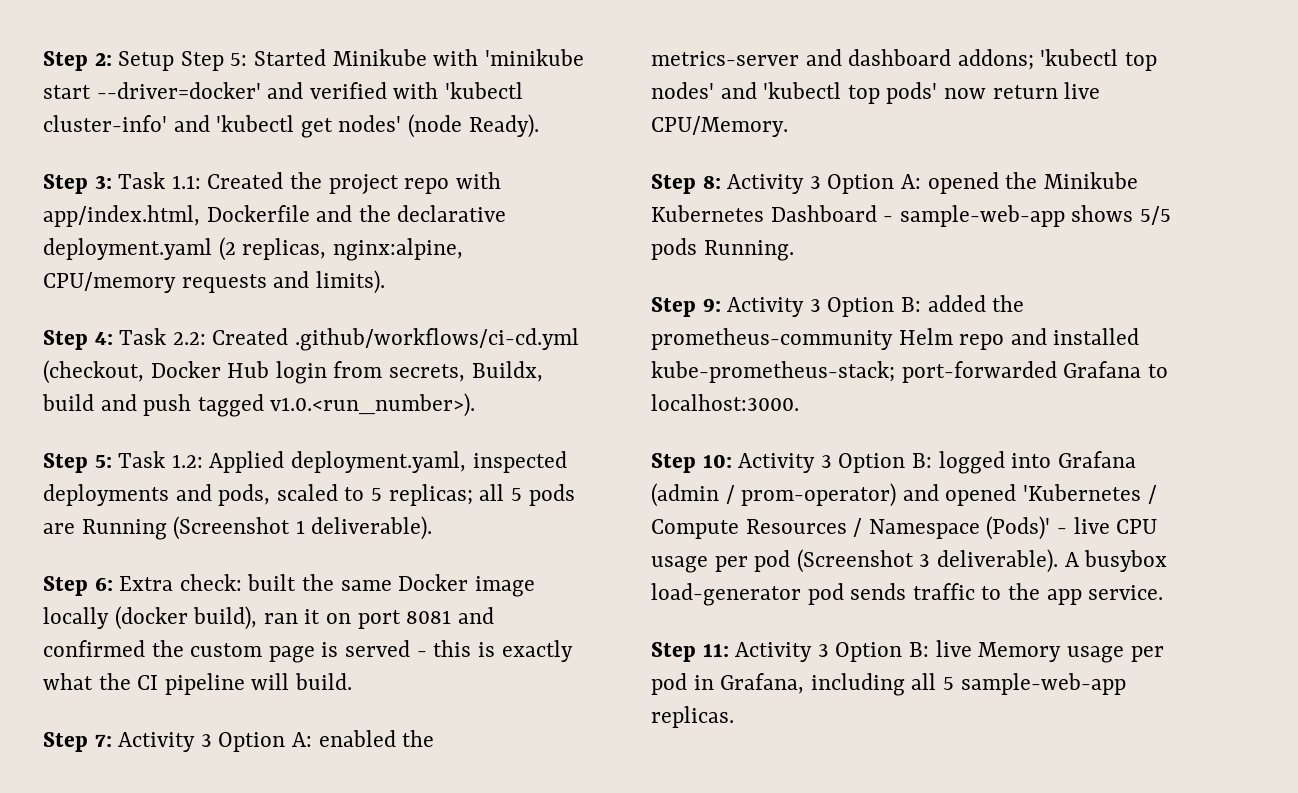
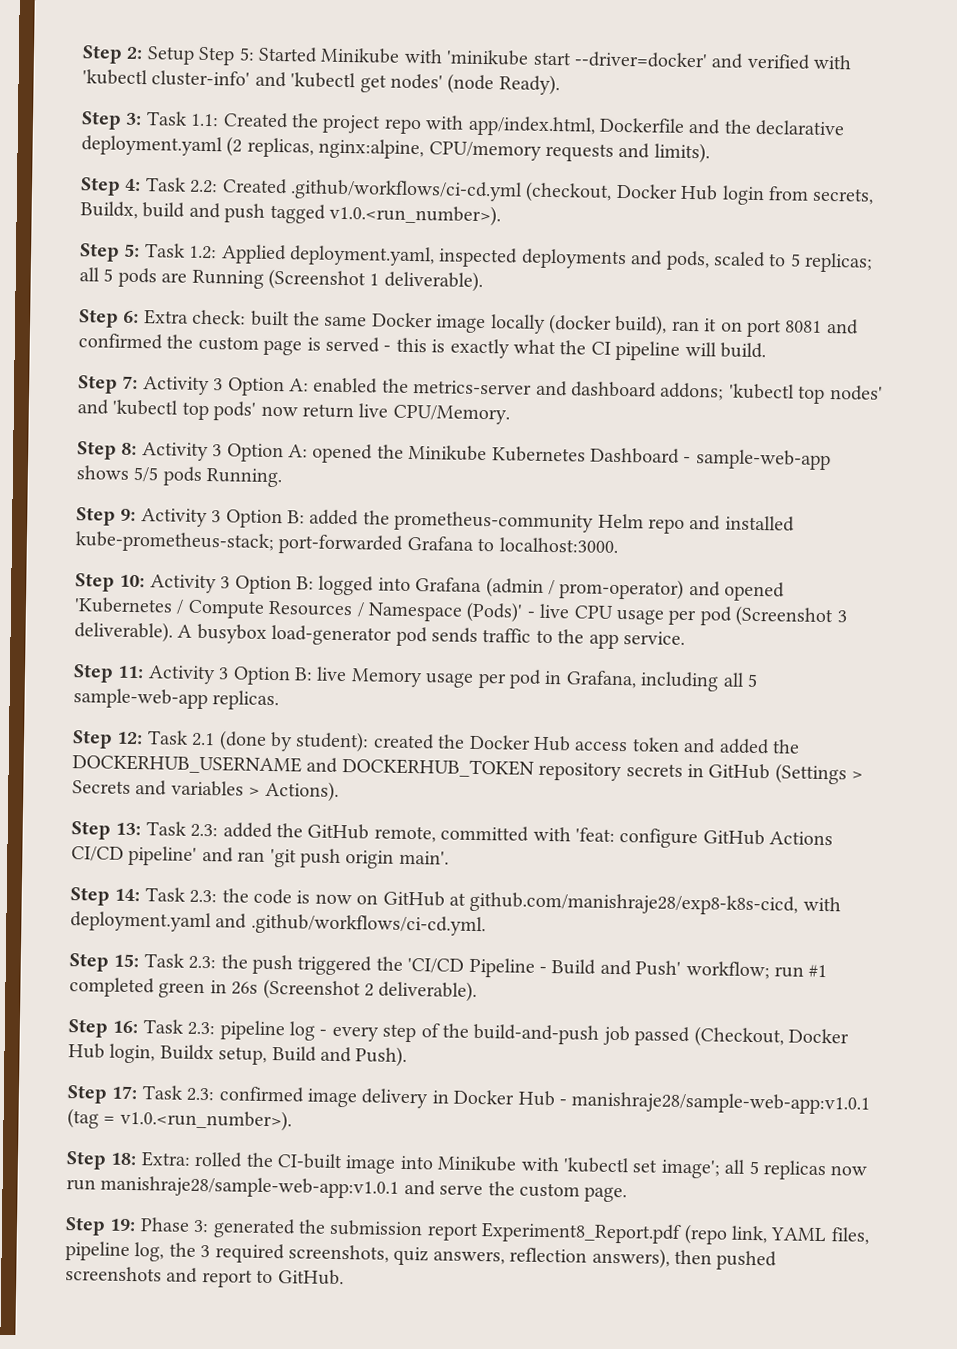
(734, 717) none -> [72,730,800,755] [72,754,864,785] [72,780,339,802] [71,821,834,849] [71,845,449,869] [70,887,841,916] [70,911,486,937] [69,953,828,980] [69,977,478,1003] [68,1019,849,1048] [68,1043,408,1068] [67,1085,871,1115] [67,1108,292,1132] [66,1151,868,1181] [66,1175,628,1203] [65,1217,870,1245] [65,1241,778,1271] [65,1266,344,1288] // Step 12: Task 2.1 (done by student): created the Docker Hub access token and added the DOCKERHUB_USERNAME and DOCKERHUB_TOKEN repository secrets in GitHub (Settings > Secrets and variables > Actions). // Step 13: Task 2.3: added the GitHub remote, committed with 'feat: configure GitHub Actions CI/CD pipeline' and ran 'git push origin main'. // Step 14: Task 2.3: the code is now on GitHub at github.com/manishraje28/exp8-k8s-cicd, with deployment.yaml and .github/workflows/ci-cd.yml. // Step 15: Task 2.3: the push triggered the 'CI/CD Pipeline - Build and Push' workflow; run #1 completed green in 26s (Screenshot 2 deliverable). // Step 16: Task 2.3: pipeline log - every step of the build-and-push job passed (Checkout, Docker Hub login, Buildx setup, Build and Push). // Step 17: Task 2.3: confirmed image delivery in Docker Hub - manishraje28/sample-web-app:v1.0.1 (tag = v1.0.<run_number>). // Step 18: Extra: rolled the CI-built image into Minikube with 'kubectl set image'; all 5 replicas now run manishraje28/sample-web-app:v1.0.1 and serve the custom page. // Step 19: Phase 3: generated the submission report Experiment8_Report.pdf (repo link, YAML files, pipeline log, the 3 required screenshots, quiz answers, reflection answers), then pushed screenshots and report to GitHub.

